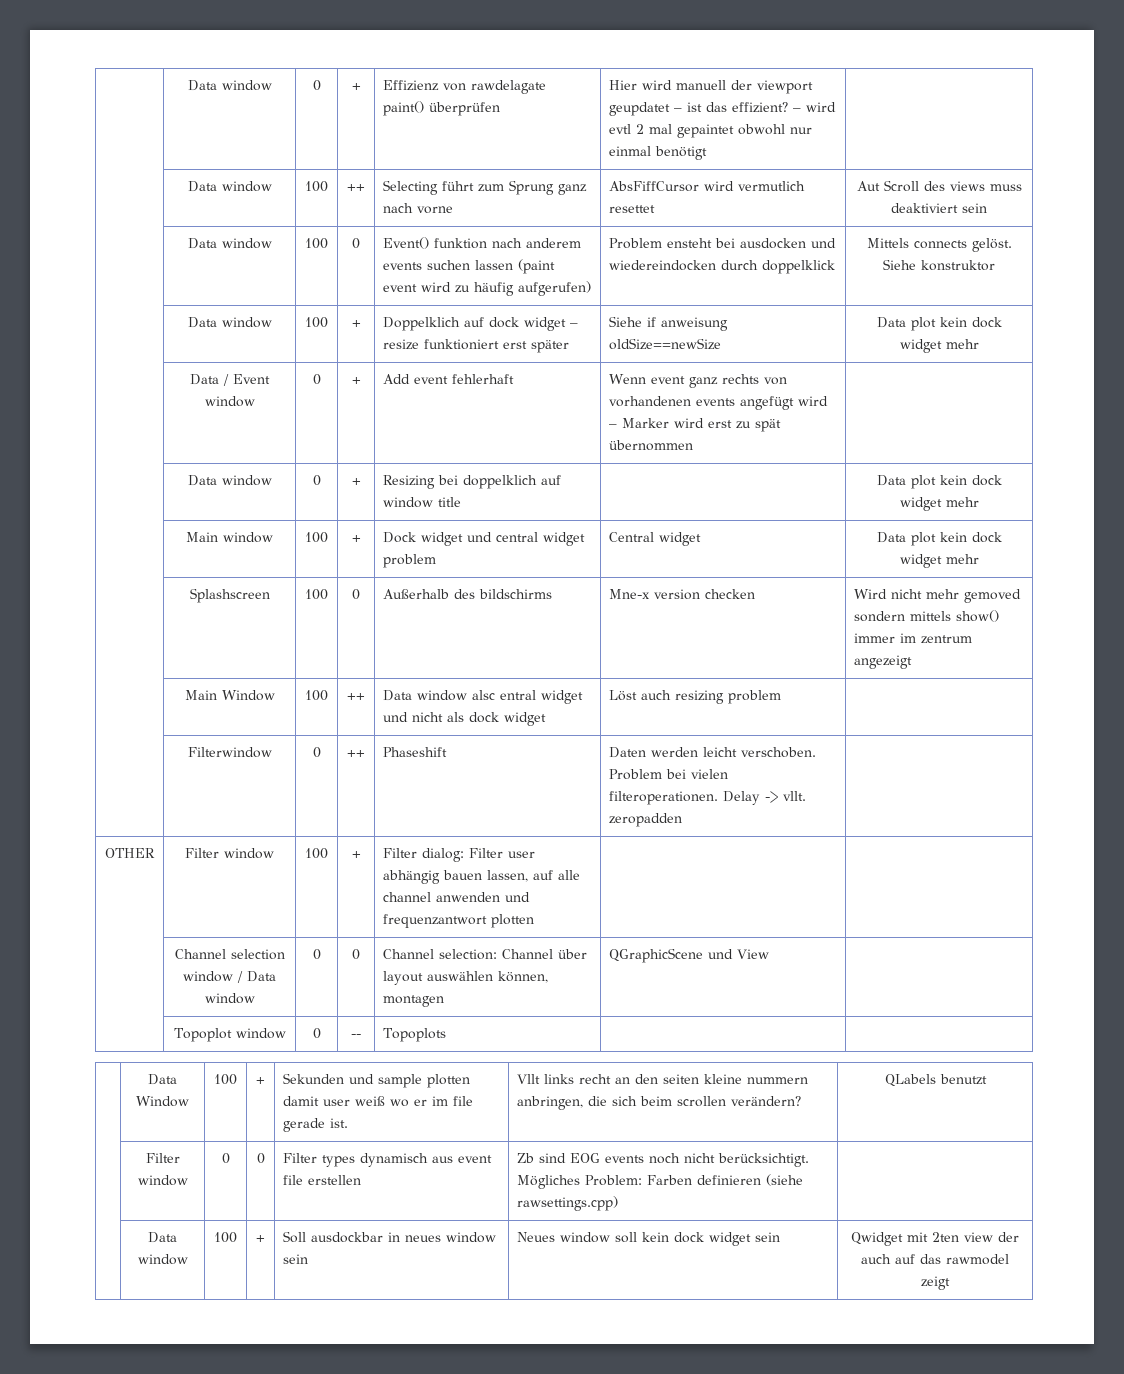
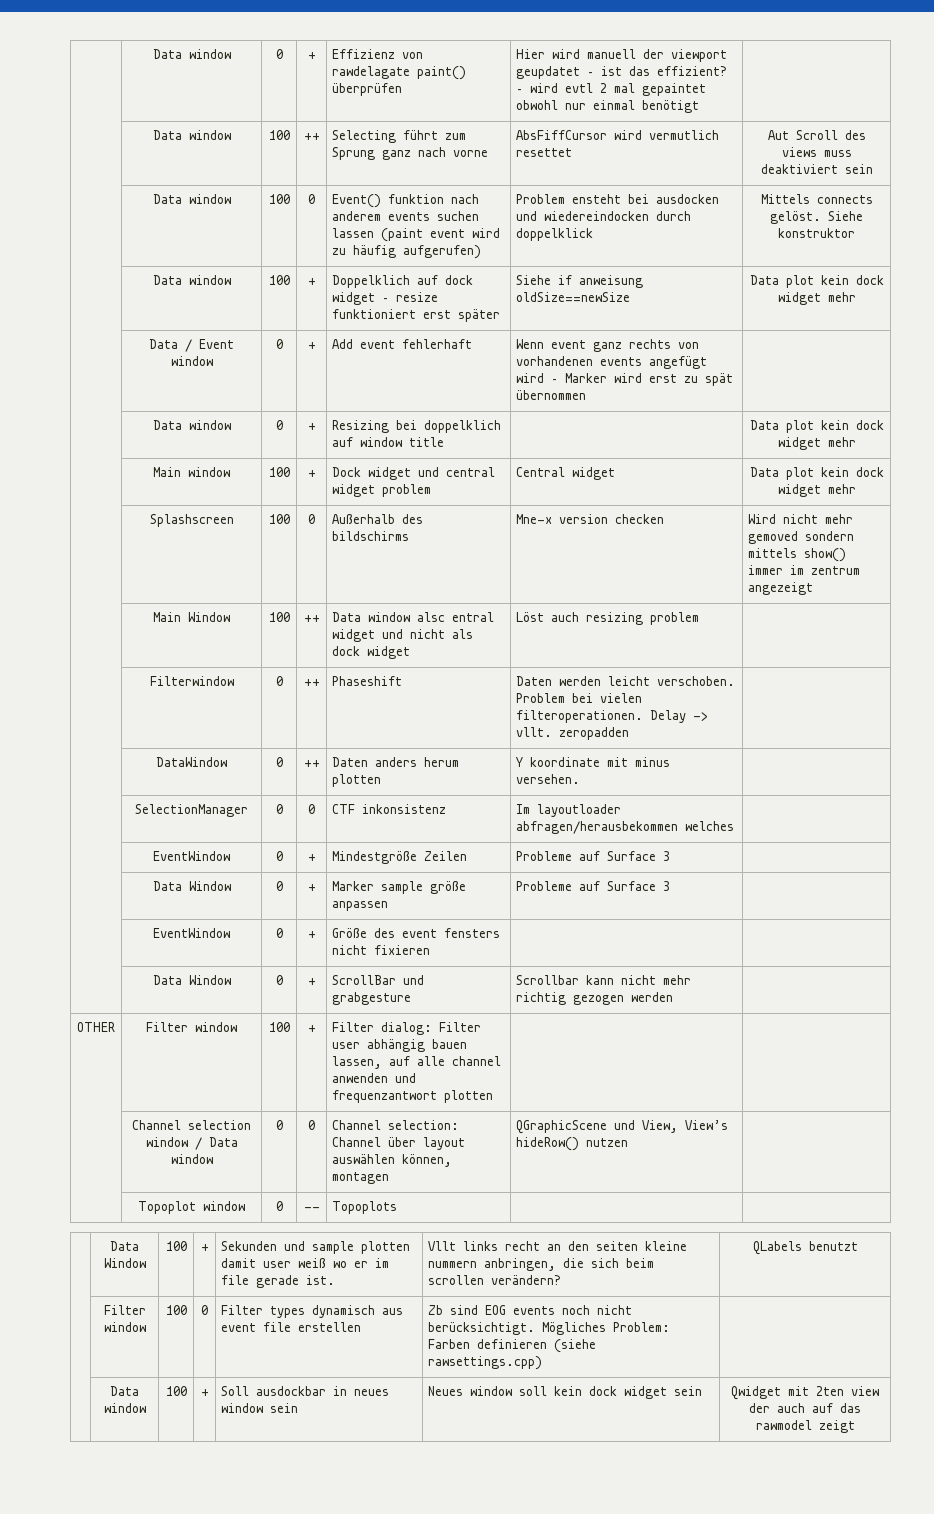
(683, 820) none -> [156,757,227,767] [275,757,283,767] [303,760,320,767] [332,757,460,767] [332,774,382,787] [516,757,671,767] [516,774,581,784] [135,804,248,817] [275,804,283,814] [308,804,315,814] [332,804,447,814] [516,804,622,817] [516,821,735,834] [153,851,230,861] [275,851,283,861] [307,854,316,861] [332,851,468,864] [516,851,671,861] [152,881,231,891] [275,881,283,891] [307,884,316,891] [332,881,467,894] [332,901,389,911] [516,881,671,891] [153,928,230,938] [275,928,283,938] [307,931,316,938] [332,928,501,938] [332,945,431,955] [152,975,231,985] [275,975,283,985] [307,978,316,985] [332,975,425,985] [332,992,412,1005] [516,975,692,985] [516,992,674,1005] // | DataWindow | 0 | ++ | Daten anders herum plotten | Y koordinate mit minus versehen. | // | SelectionManager | 0 | 0 | CTF inkonsistenz | Im layoutloader abfragen/herausbekommen welches | // | EventWindow | 0 | + | Mindestgröße Zeilen | Probleme auf Surface 3 | // | Data Window | 0 | + | Marker sample größe anpassen | Probleme auf Surface 3 | // | EventWindow | 0 | + | Größe des event fensters nicht fixieren | | // | Data Window | 0 | + | ScrollBar und grabgesture | Scrollbar kann nicht mehr richtig gezogen werden |
[737,949,770,959] View -> [642,1120,729,1133] [516,1137,629,1151] View, View’s hideRow() nutzen
[221,1153,230,1164] 0 -> [165,1305,187,1315] 100

